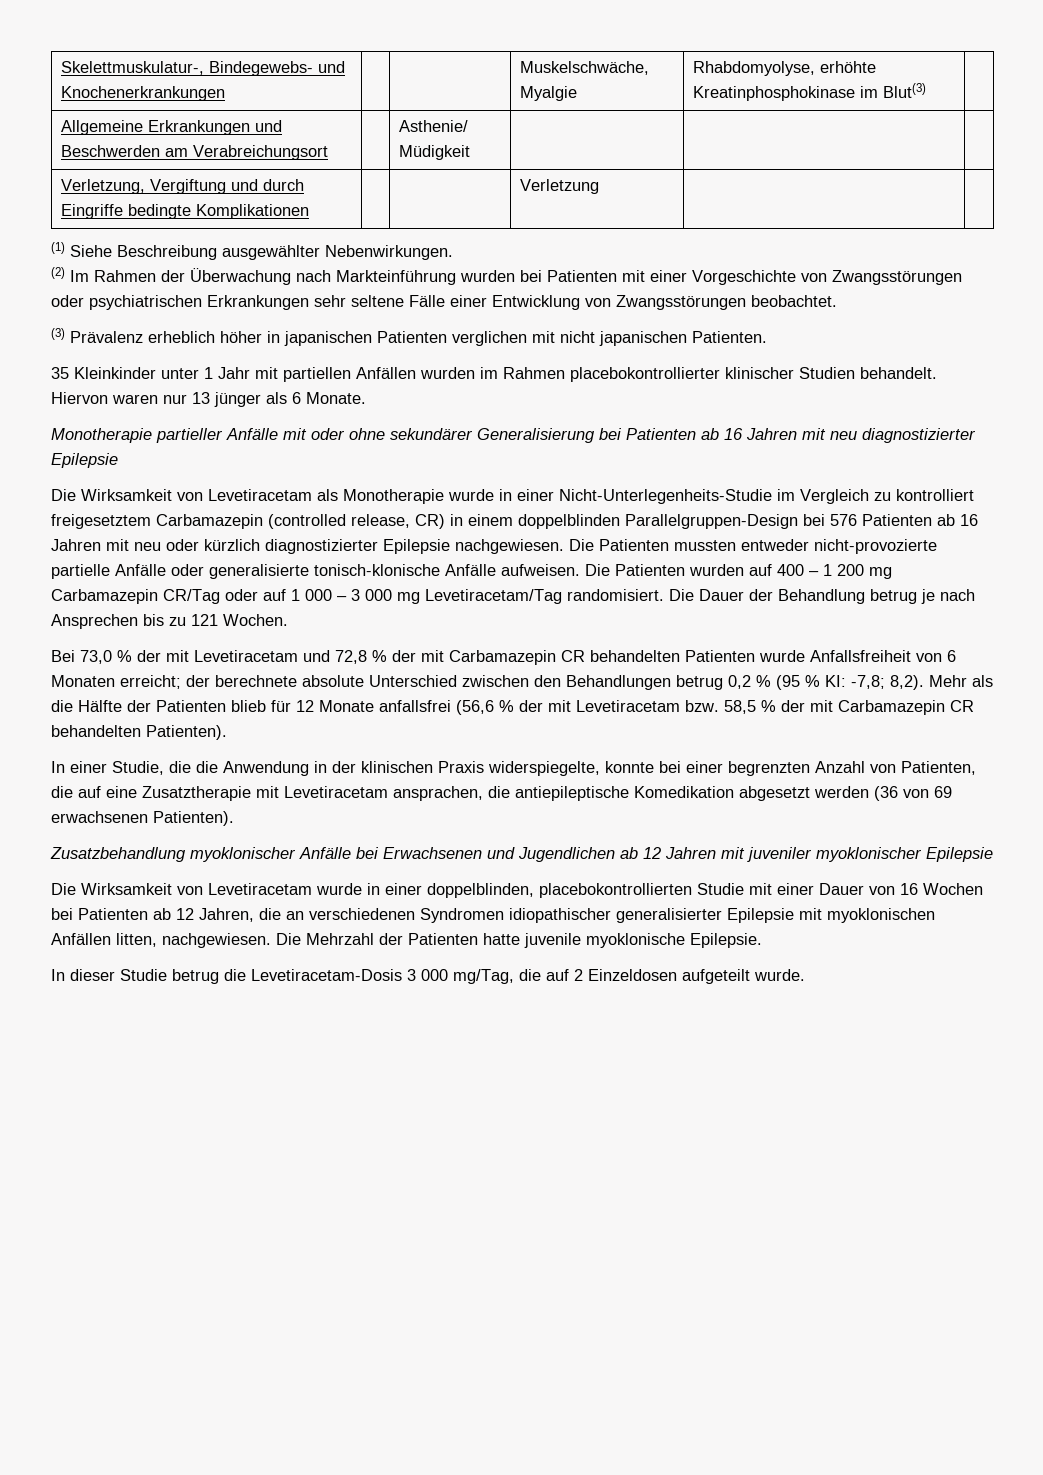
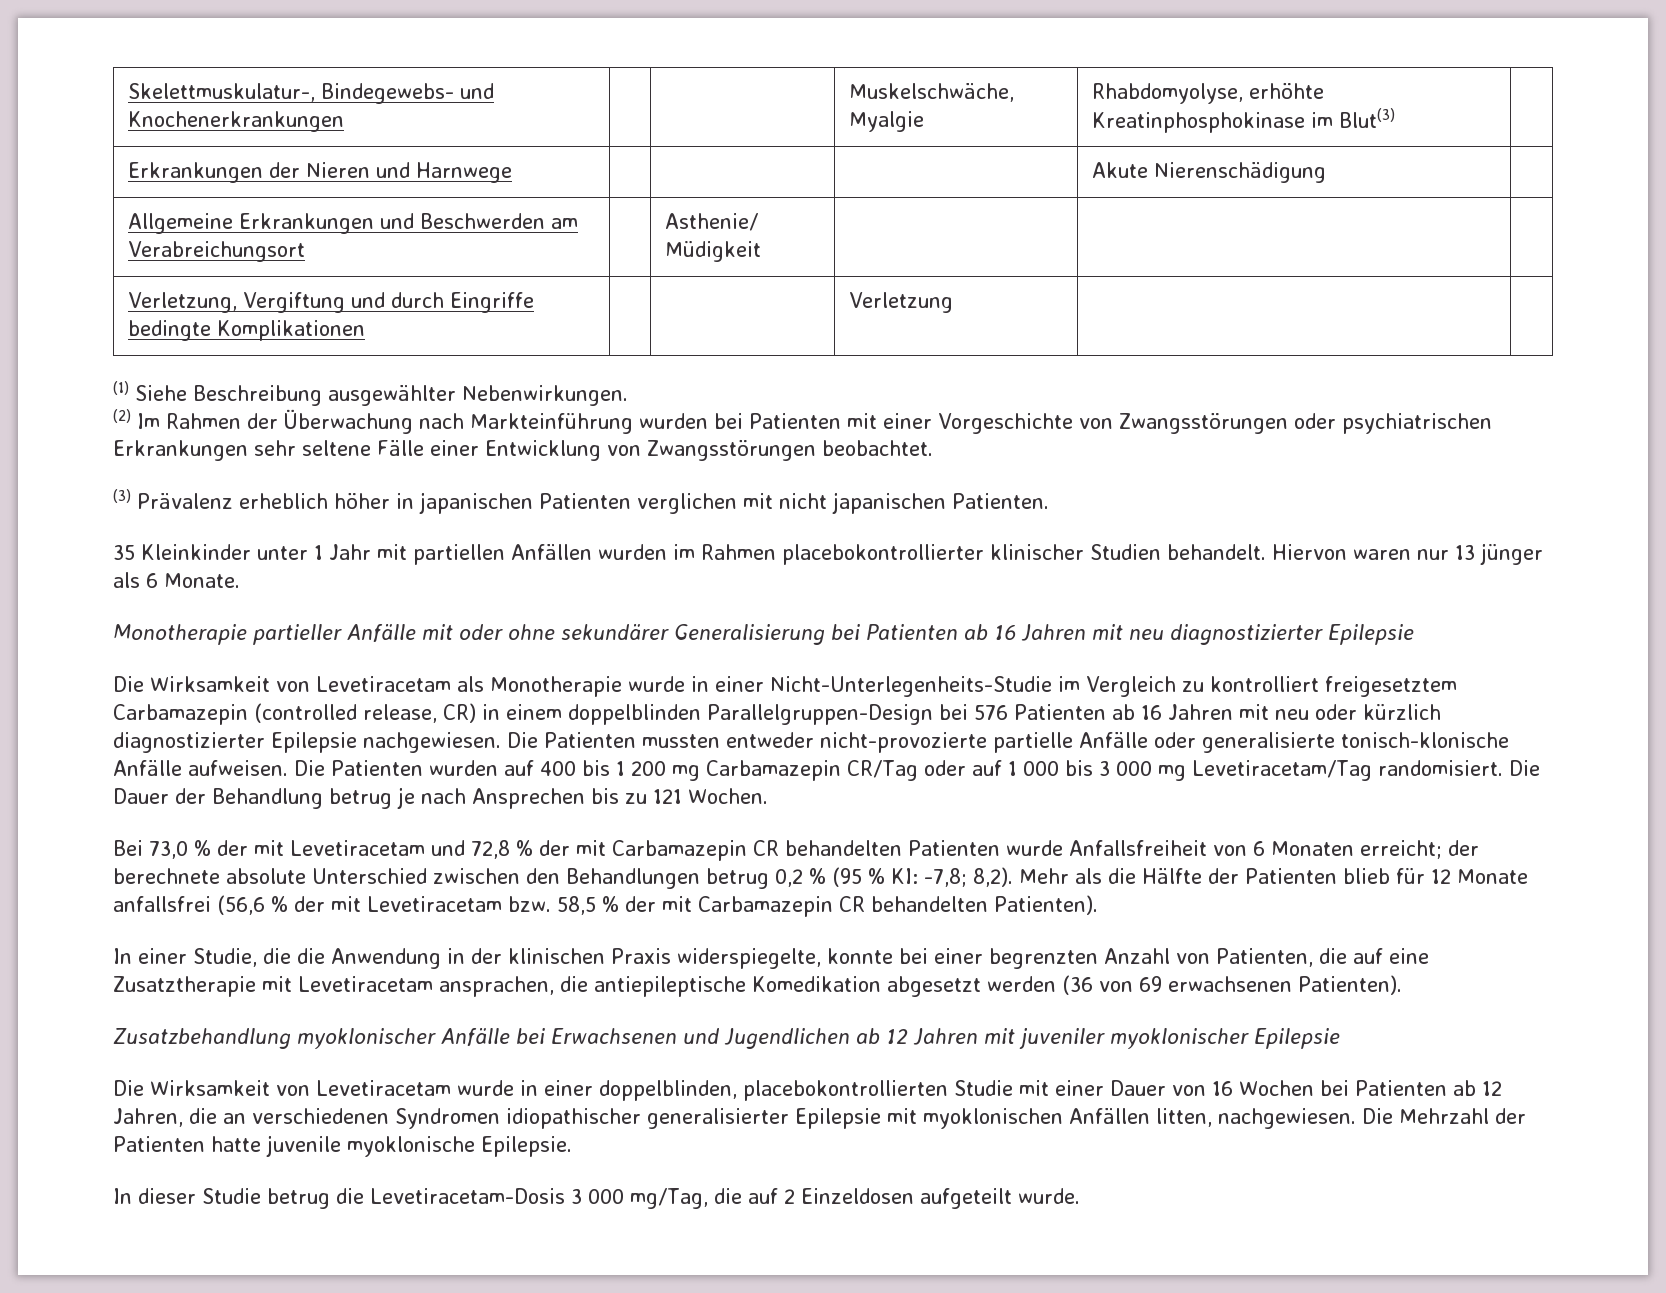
(927, 90) none -> [128,162,513,183] [1092,162,1327,183] // Erkrankungen der Nieren und Harnwege | | | | Akute Nierenschädigung |
[809,571,819,576] – -> [582,760,610,776] bis
[337,596,347,601] – -> [1064,760,1093,776] bis

